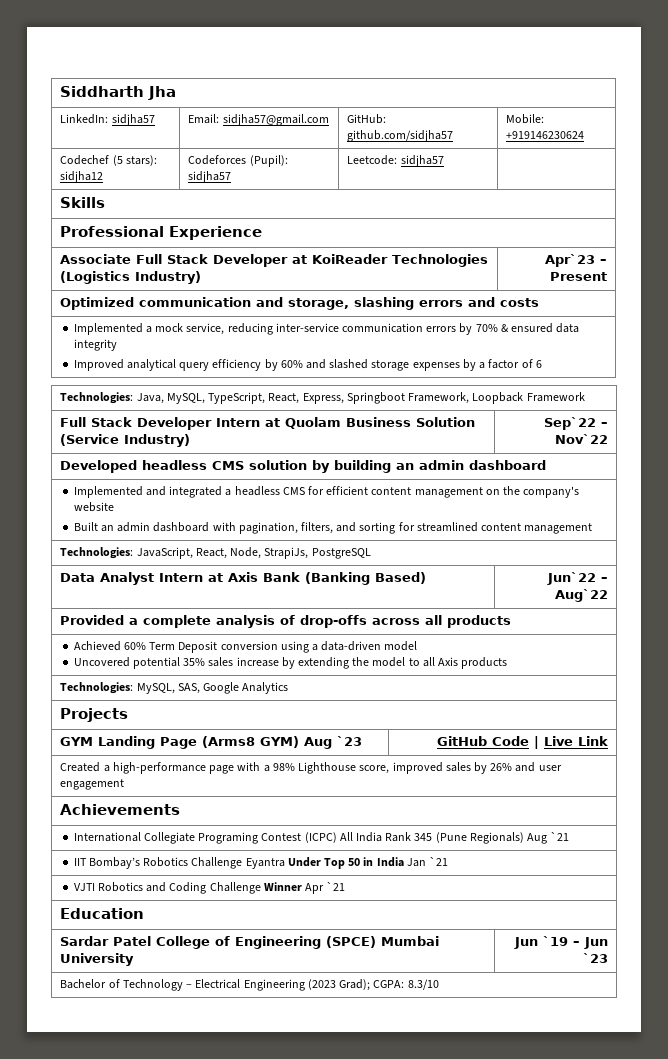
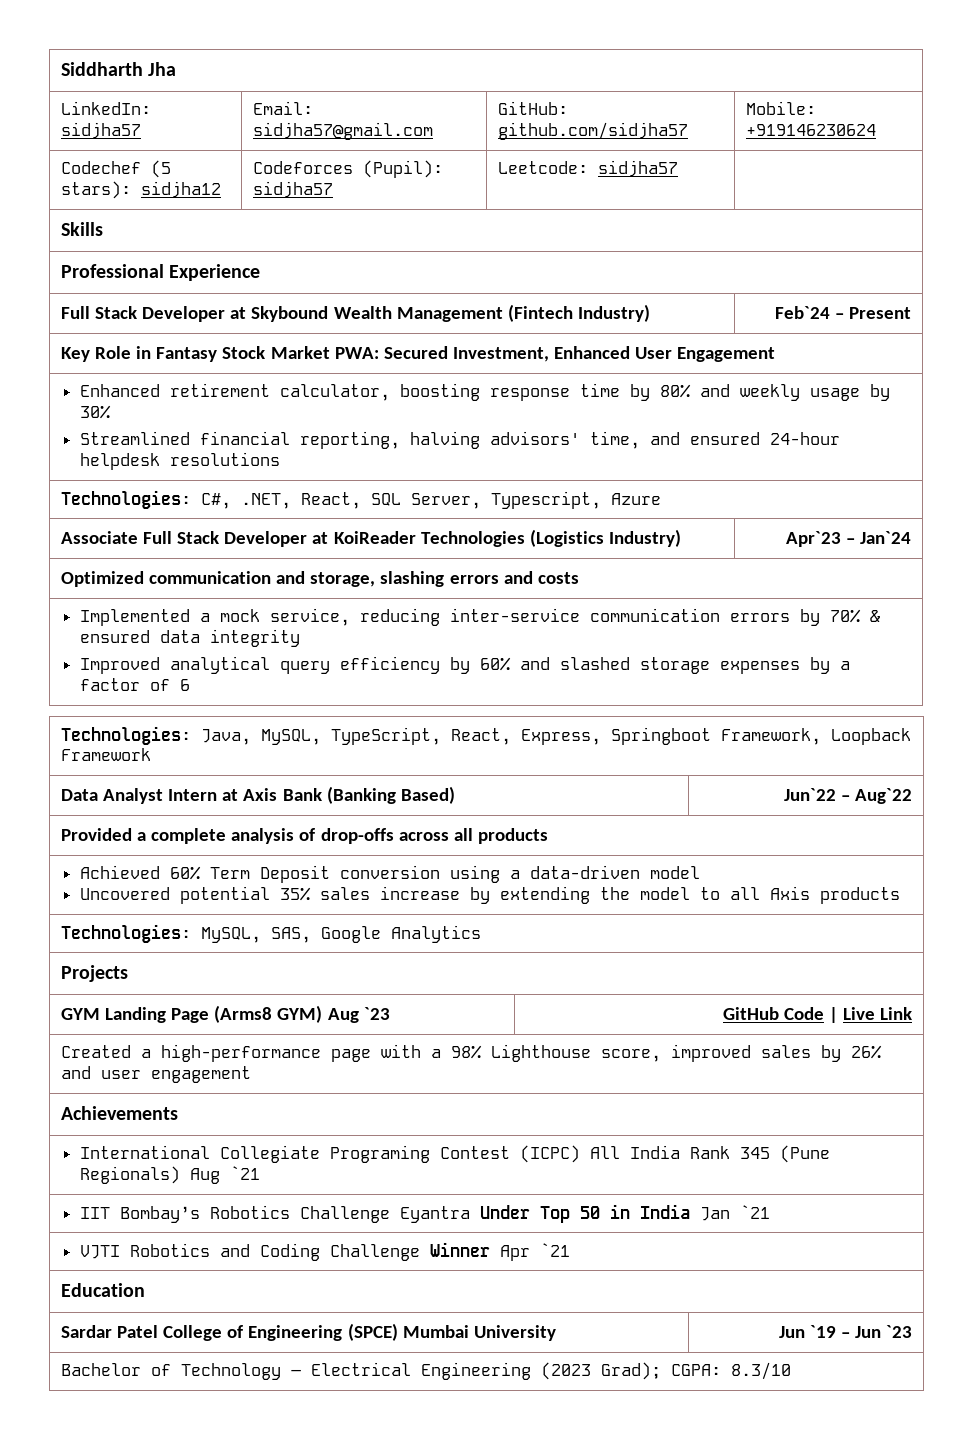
(263, 233) none -> [60,304,650,322] [774,306,912,319] [60,346,776,362] [79,383,890,401] [79,405,111,419] [79,431,840,449] [79,452,280,470] [60,490,661,509] // Full Stack Developer at Skybound Wealth Management (Fintech Industry) | Feb`24 – Present // Key Role in Fantasy Stock Market PWA: Secured Investment, Enhanced User Engagement // Enhanced retirement calculator, boosting response time by 80% and weekly usage by 30% // Streamlined financial reporting, halving advisors' time, and ensured 24-hour helpdesk resolutions // Technologies: C#, .NET, React, SQL Server, Typescript, Azure
[549,272,607,281] Present -> [860,531,912,544] Jan`24
[60,417,476,430] [60,434,191,447] [543,417,608,430] [554,434,608,444] [60,460,547,473] [73,486,580,498] [73,502,114,512] [73,522,593,534] [60,547,371,559] // Full Stack Developer Intern at Quolam Business Solution (Service Industry) | Sep`22 – Nov`22 // Developed headless CMS solution by building an admin dashboard // Implemented and integrated a headless CMS for efficient content management on the company's website // Built an admin dashboard with pagination, filters, and sorting for streamlined content management // Technologies: JavaScript, React, Node, StrapiJs, PostgreSQL -> (151, 754) none

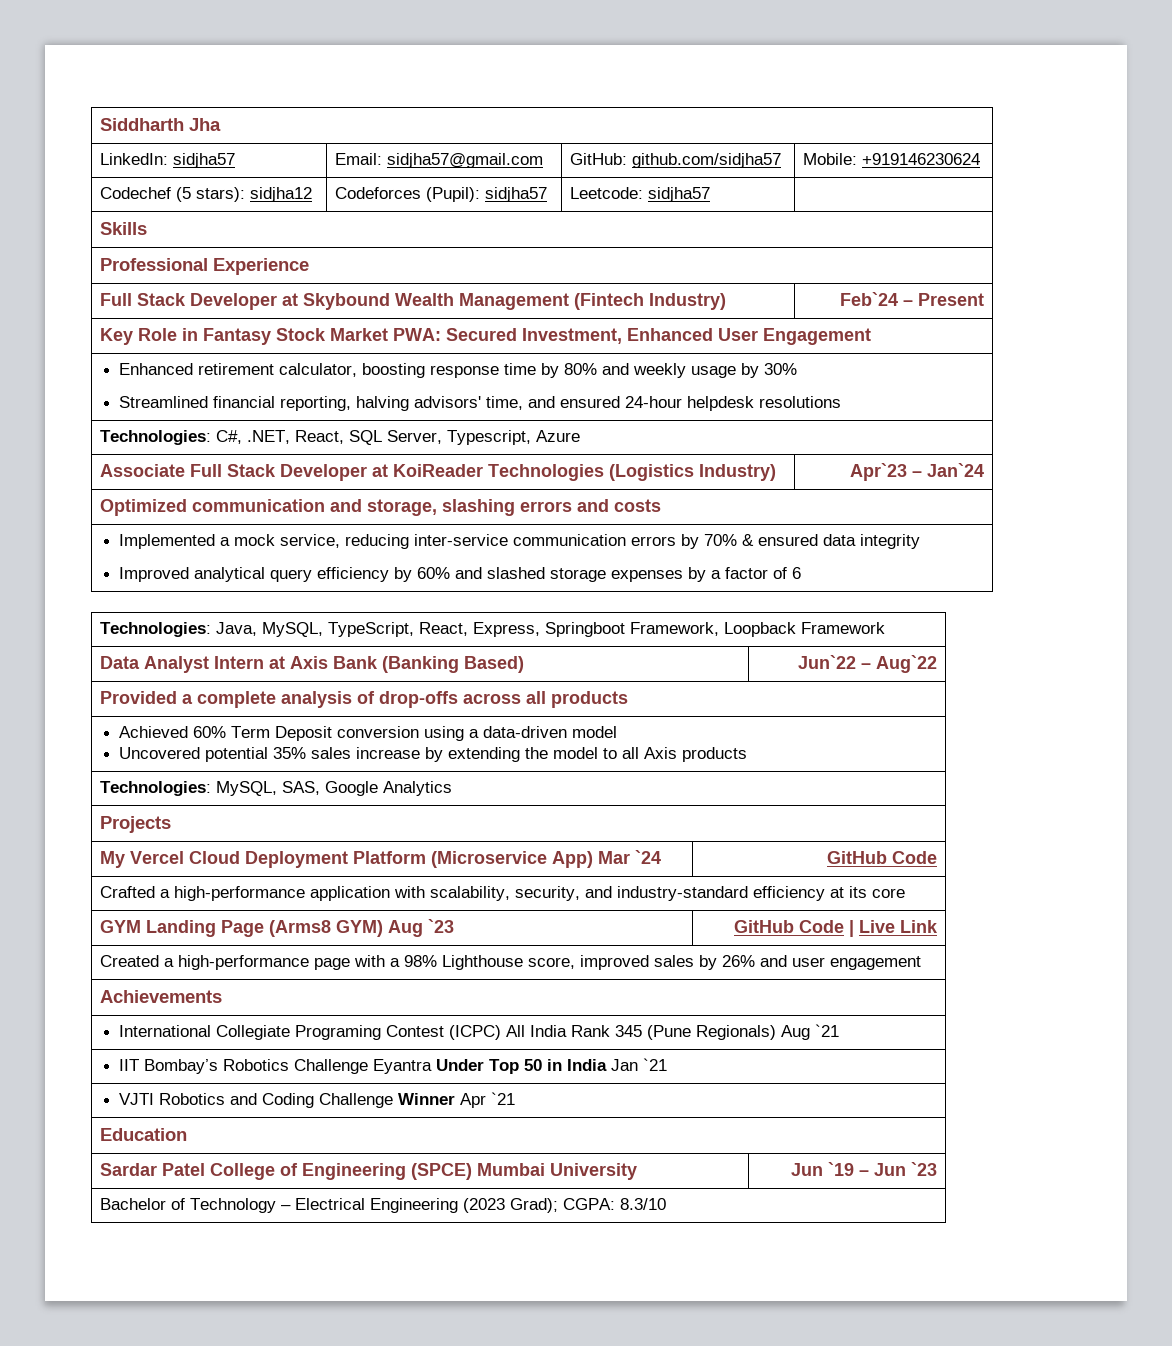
(128, 973) none -> [100,850,662,868] [826,851,937,864] [100,886,906,901] // My Vercel Cloud Deployment Platform (Microservice App) Mar `24 | GitHub Code // Crafted a high-performance application with scalability, security, and industry-standard efficiency at its core

